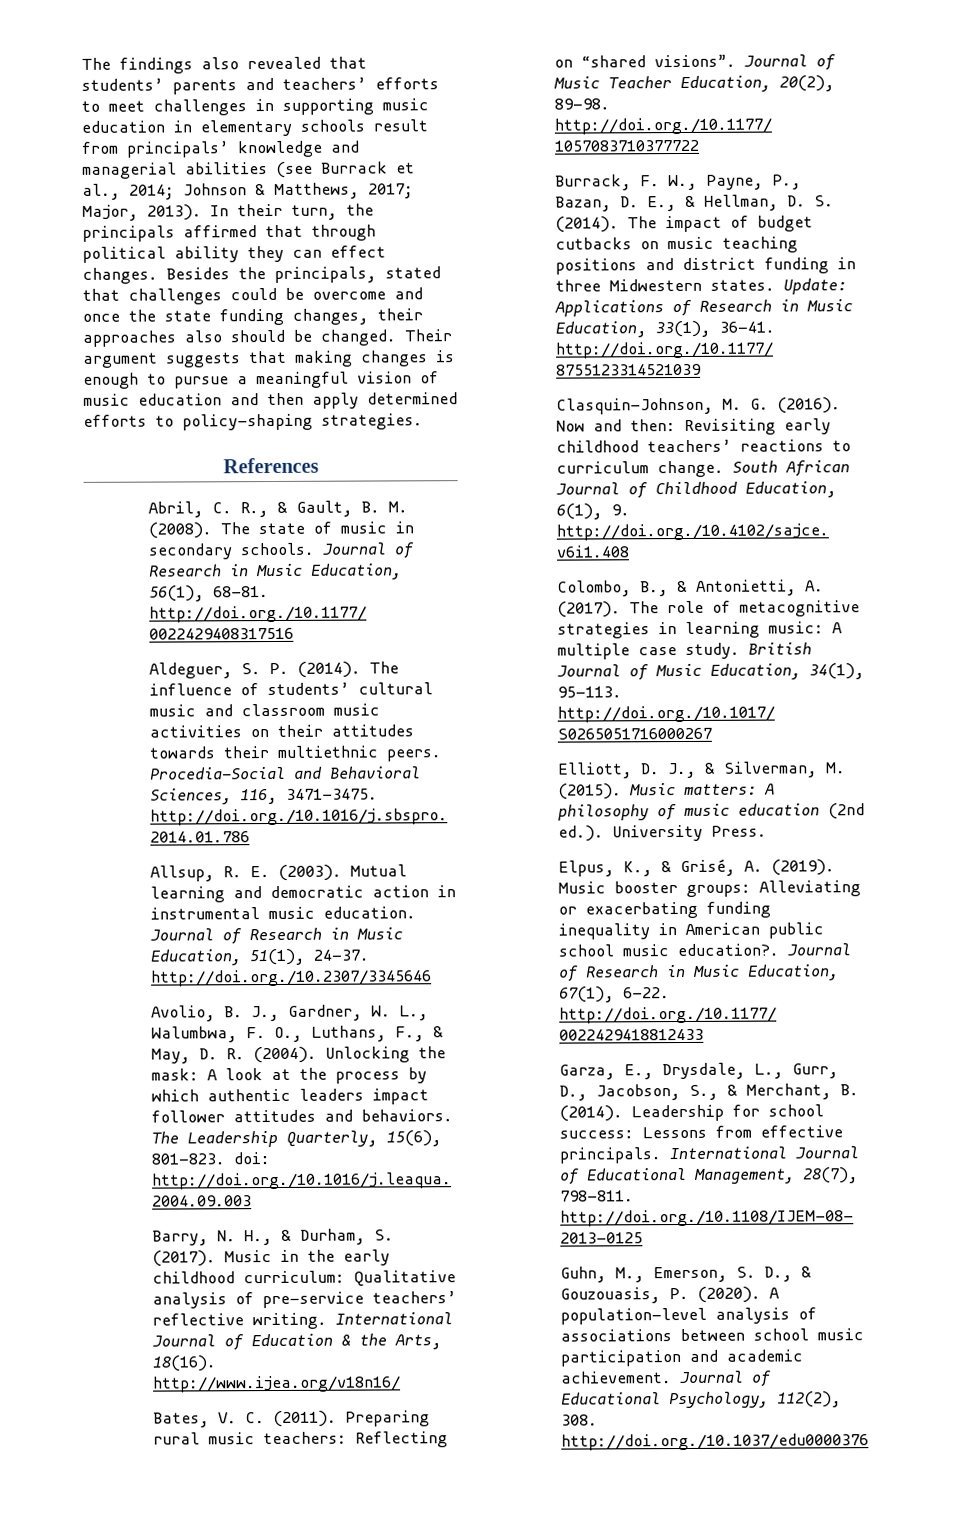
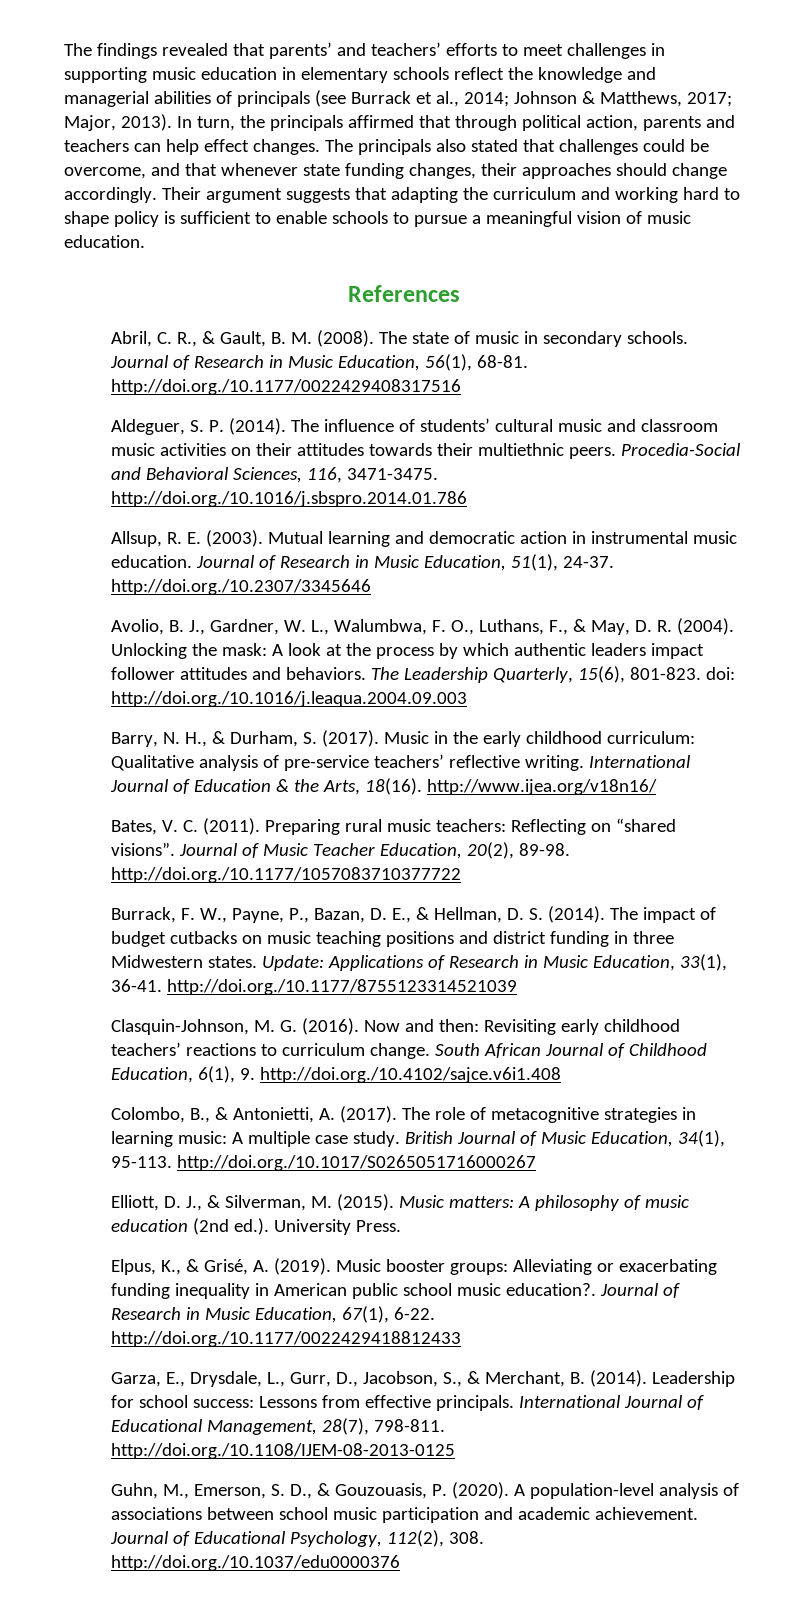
[201,57,239,70] also -> (157, 51) none
[81,78,237,95] students’ parents -> [268,42,332,59] parents’
[373,119,428,132] [81,141,230,158] result from principals’ -> [453,67,533,80] reflect the
(268, 168) none -> [215,91,310,107] of principals
[237,203,283,217] their -> (192, 122) none
[174,245,386,263] [82,266,377,284] ability they can effect changes. Besides the principals, -> [585,115,735,131] [64,139,466,155] action, parents and teachers can help effect changes. The principals also
[312,287,423,300] [82,309,156,322] overcome and once the -> [64,163,298,179] overcome, and that whenever
[184,329,452,346] [82,350,455,368] [83,372,139,389] also should be changed. Their argument suggests that making changes is enough -> [615,163,727,179] [64,187,740,203] [64,211,388,227] should change accordingly. Their argument suggests that adapting the curriculum and working hard to shape policy is sufficient to enable schools
[138,392,458,409] [83,413,423,431] education and then apply determined efforts to policy-shaping strategies. -> [64,235,145,248] education.

